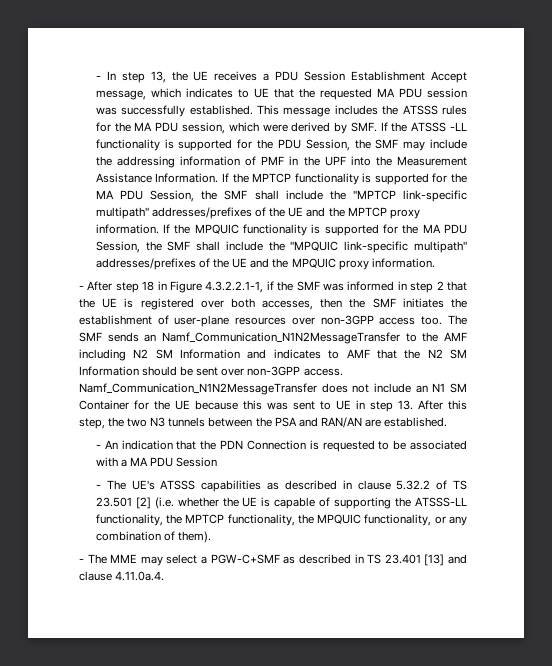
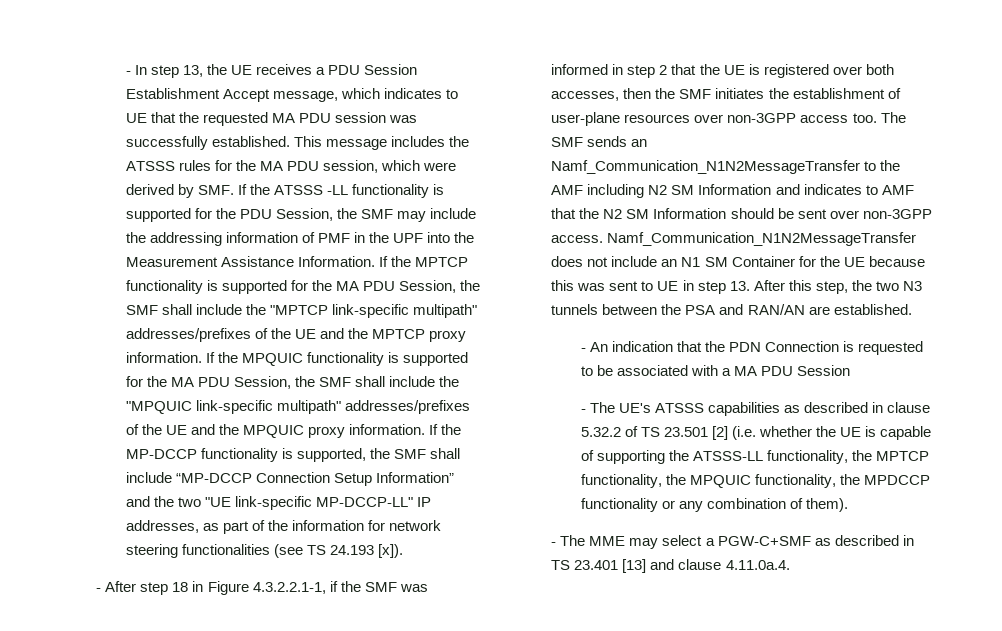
(435, 263) none -> [428,424,461,435] [125,448,460,462] [125,472,454,486] [125,496,431,510] [125,520,441,534] [125,544,403,558] If the MP-DCCP functionality is supported, the SMF shall include “MP-DCCP Connection Setup Information” and the two "UE link-specific MP-DCCP-LL" IP addresses, as part of the information for network steering functionalities (see TS 24.193 [x]).
(432, 520) none -> [839,474,930,485] [580,498,658,512] the MPDCCP functionality

